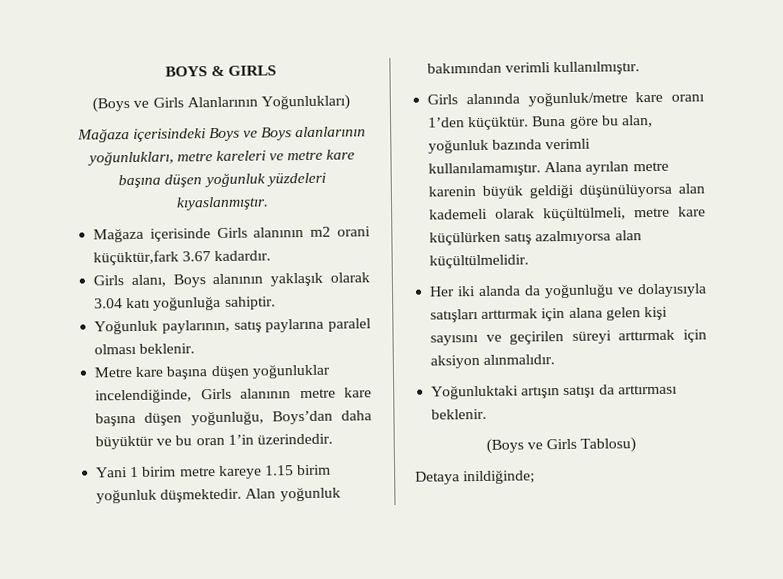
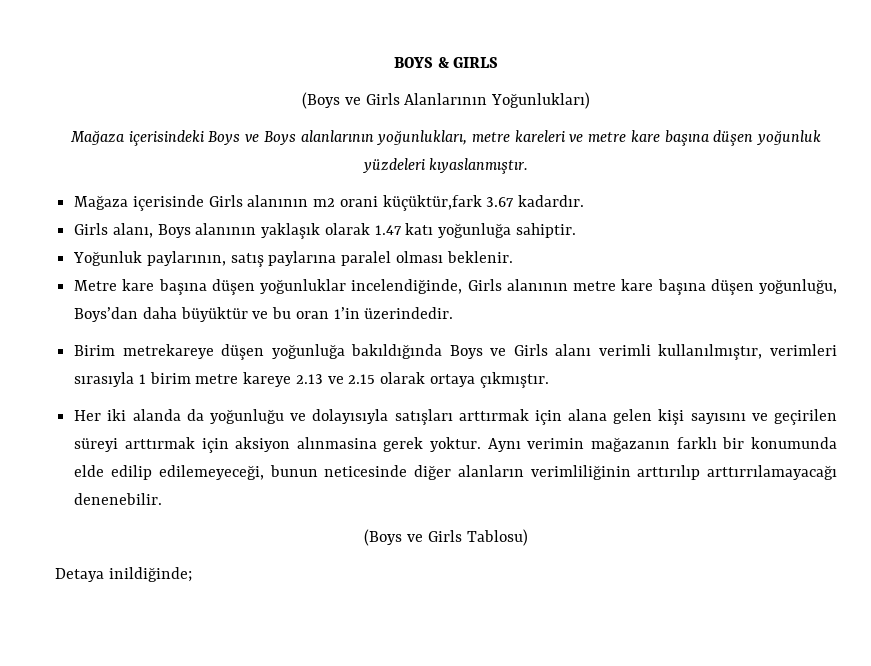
[94,298,124,309] 3.04 -> [374,225,402,235] 1.47
[96,464,332,480] [96,486,341,504] [427,61,641,76] [427,91,705,107] [428,114,653,131] [428,138,592,154] [428,161,669,177] [428,183,705,199] [429,206,706,222] [429,230,642,246] [429,254,530,269] Yani 1 birim metre kareye 1.15 birim yoğunluk düşmektedir. Alan yoğunluk bakımından verimli kullanılmıştır. // Girls alanında yoğunluk/metre kare oranı 1’den küçüktür. Buna göre bu alan, yoğunluk bazında verimli kullanılamamıştır. Alana ayrılan metre karenin büyük geldiği düşünülüyorsa alan kademeli olarak küçültülmeli, metre kare küçülürken satış azalmıyorsa alan küçültülmelidir. -> [74,344,837,360] [74,372,549,388] Birim metrekareye düşen yoğunluğa bakıldığında Boys ve Girls alanı verimli kullanılmıştır, verimleri sırasıyla 1 birim metre kareye 2.13 ve 2.15 olarak ortaya çıkmıştır.
[483,354,556,365] [431,384,678,400] [431,408,488,420] alınmalıdır. // Yoğunluktaki artışın satışı da arttırması beklenir. -> [296,437,838,452] [74,465,837,480] [74,493,163,505] alınmasina gerek yoktur. Aynı verimin mağazanın farklı bir konumunda elde edilip edilemeyeceği, bunun neticesinde diğer alanların verimliliğinin arttırılıp arttırrılamayacağı denenebilir.

